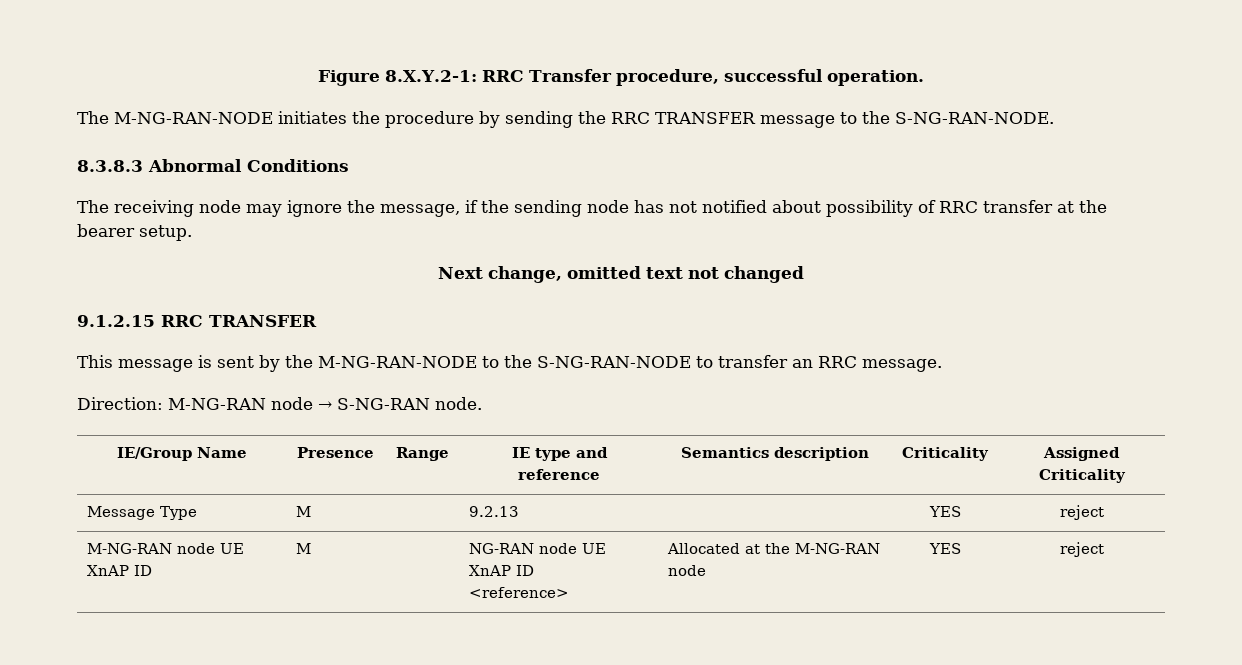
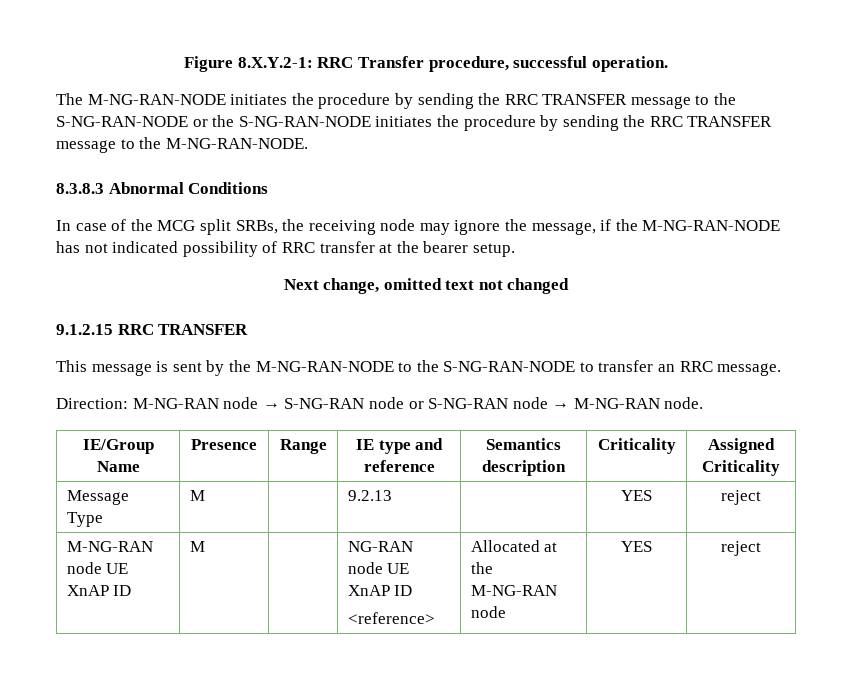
[895,112,1054,124] [77,159,349,172] [77,200,109,213] S-NG-RAN-NODE. // 8.3.8.3 Abnormal Conditions // The -> [56,115,773,131] [56,137,308,153] [56,182,269,194] [56,219,305,235] S-NG-RAN-NODE or the S-NG-RAN-NODE initiates the procedure by sending the RRC TRANSFER message to the M-NG-RAN-NODE. // 8.3.8.3 Abnormal Conditions // In case of the MCG split SRBs, the
[514,200,821,217] sending node has not notified about -> [642,220,781,231] [56,241,179,253] M-NG-RAN-NODE has not indicated
(430, 404) none -> [368,397,660,409] node or S-NG-RAN node → M-NG-RAN

